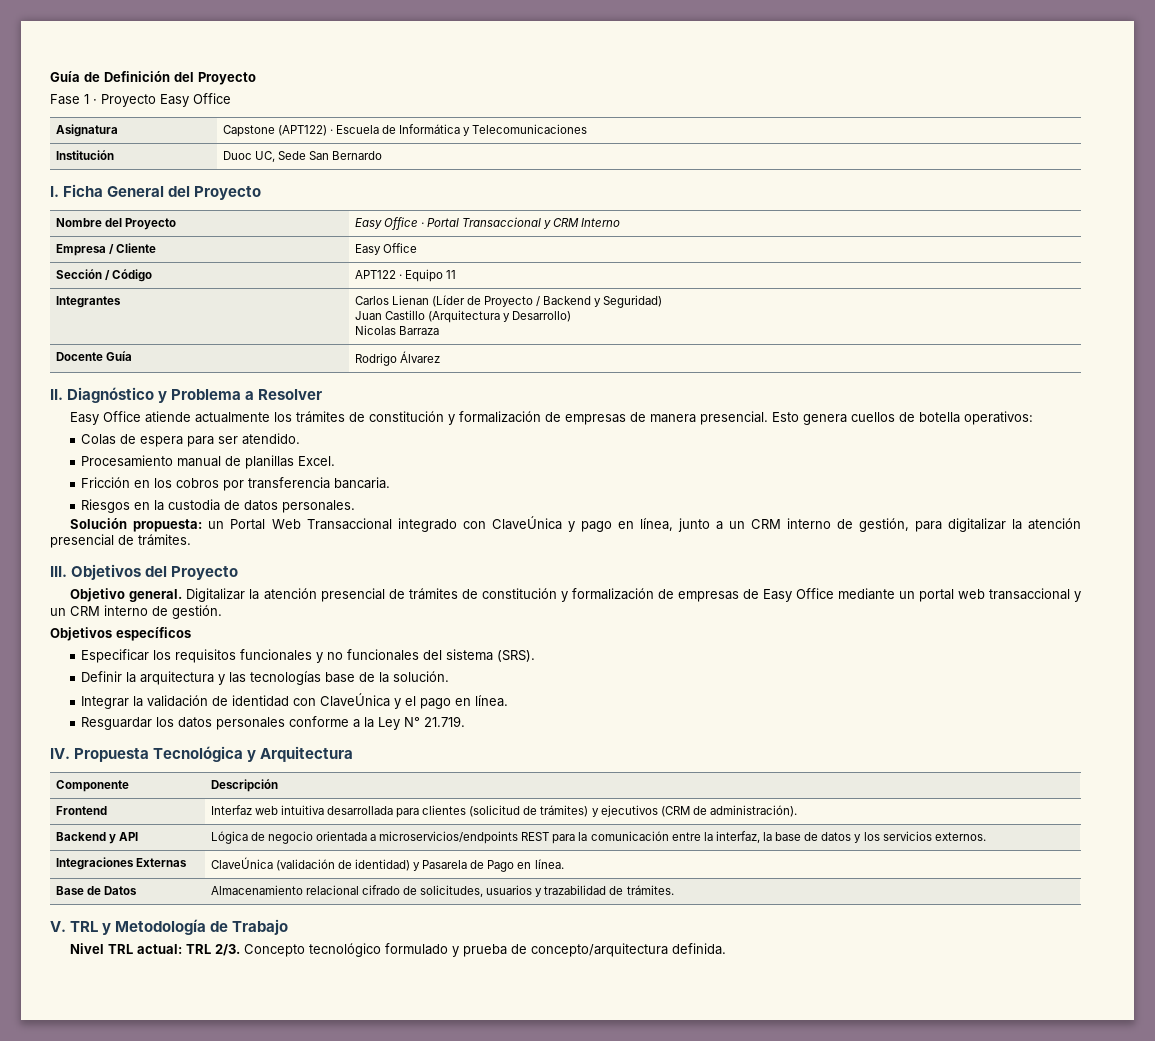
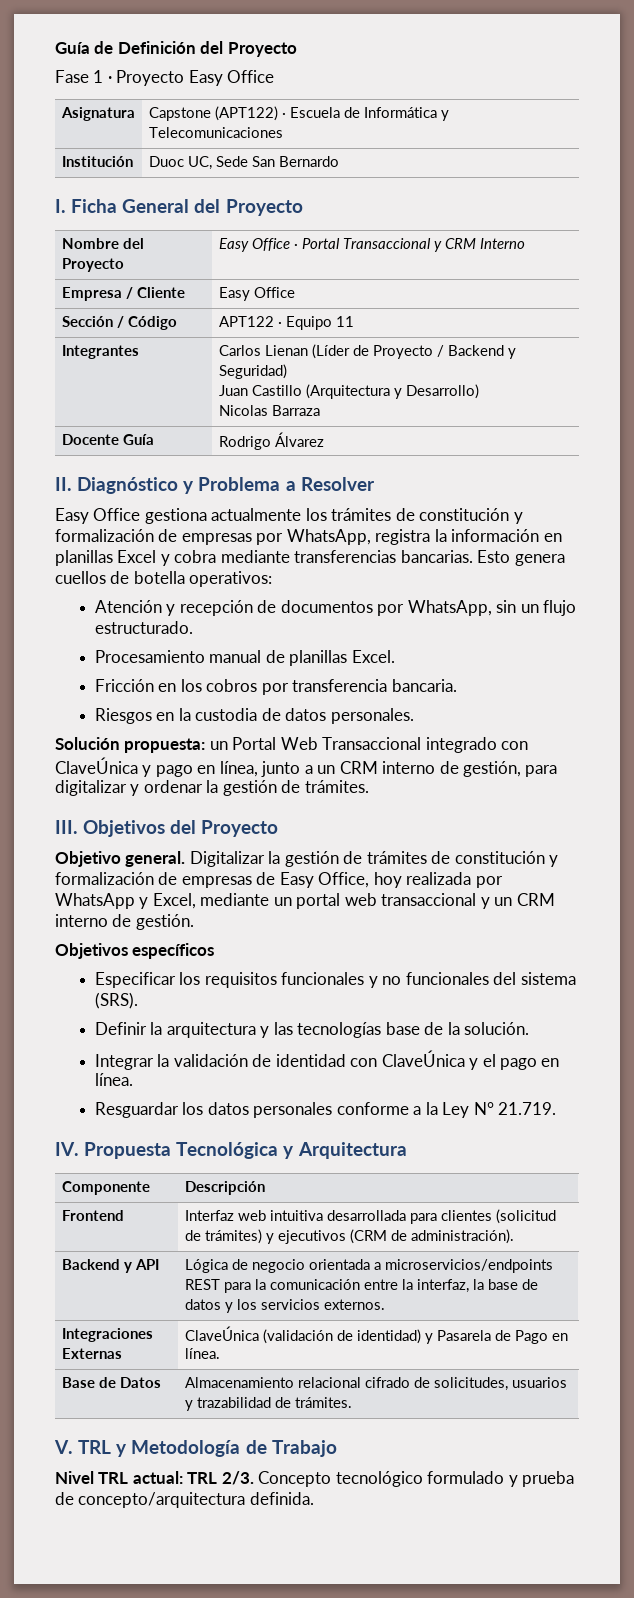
[145,411,192,423] atiende -> [144,508,207,524] gestiona
[630,411,769,425] de manera presencial. -> [256,529,562,545] [55,550,473,566] por WhatsApp, registra la información en planillas Excel y cobra mediante transferencias bancarias.
[81,433,301,447] Colas de espera para ser atendido. -> [94,600,576,616] [94,621,193,634] Atención y recepción de documentos por WhatsApp, sin un flujo estructurado.
[1011,518,1081,530] [50,534,114,548] la atención presencial -> [130,780,277,796] y ordenar la gestión
[263,588,385,602] atención presencial -> [284,851,339,867] gestión
[795,588,834,599] Office -> [318,872,503,888] [55,893,196,909] Office, hoy realizada por WhatsApp y Excel,

